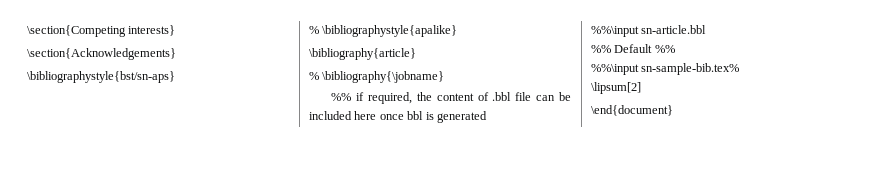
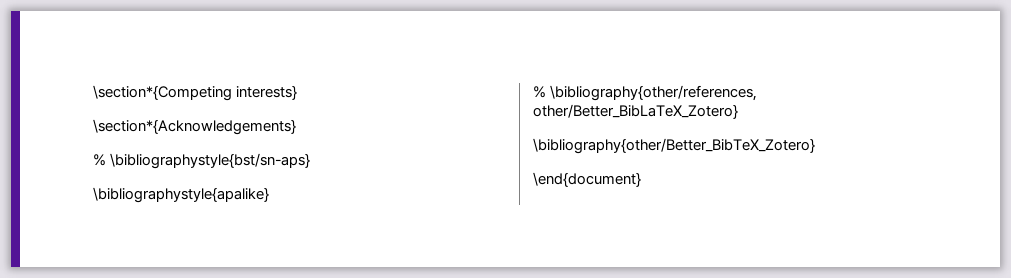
[27,25,126,37] \section{Competing -> [93,85,232,101] \section*{Competing
[27,48,176,60] \section{Acknowledgements} // -> [93,119,296,135] [93,154,106,166] \section*{Acknowledgements} // %
[309,26,319,34] % -> (311, 161) none
[309,48,416,60] [309,71,445,83] [331,92,571,104] [309,111,487,123] [591,25,707,37] [591,44,675,53] [591,63,740,75] [591,82,641,94] \bibliography{article} // % \bibliography{\jobname} // %% if required, the content of .bbl file can be included here once bbl is generated // %%\input sn-article.bbl // %% Default %% // %%\input sn-sample-bib.tex% // \lipsum[2] -> [533,85,758,101] [533,104,738,119] [533,138,815,154] % \bibliography{other/references, other/Better_BibLaTeX_Zotero} // \bibliography{other/Better_BibTeX_Zotero}

